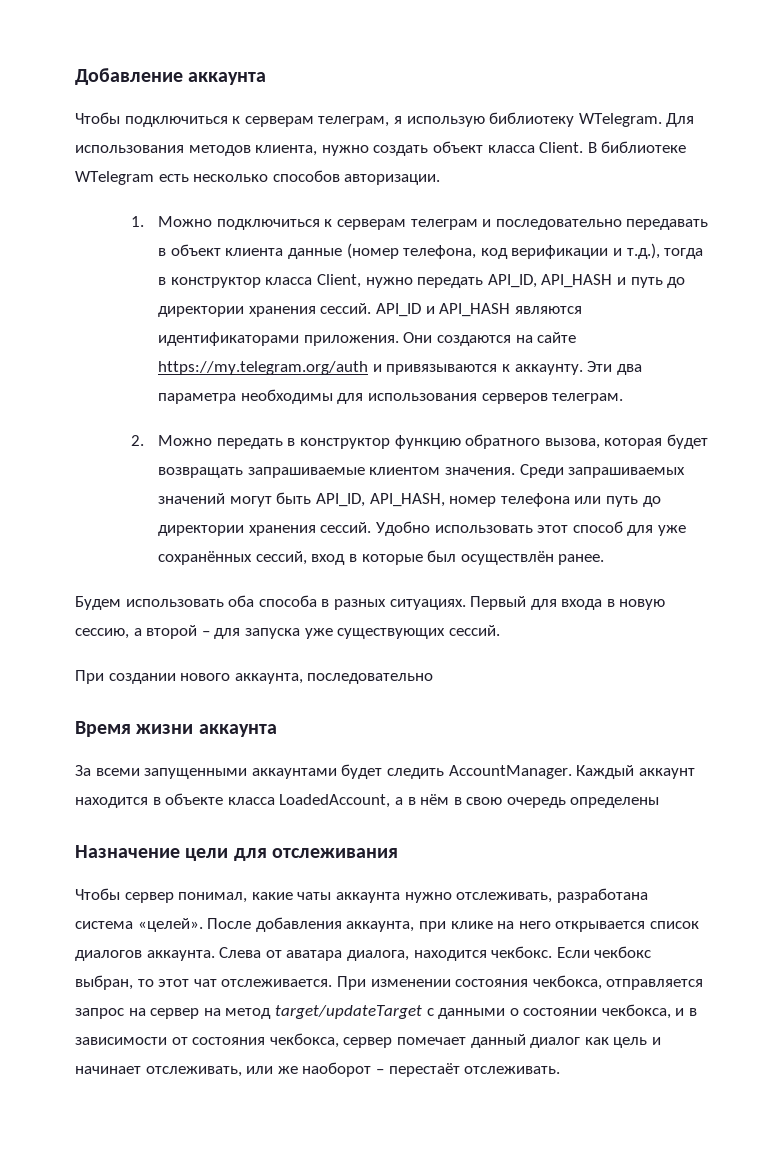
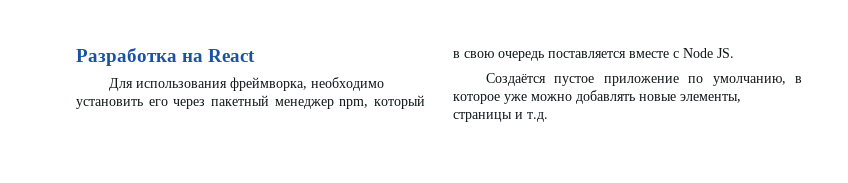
[75,68,267,85] [75,112,695,127] [75,141,687,156] [75,170,441,185] [130,216,709,230] [158,243,704,259] [158,274,686,288] [158,303,582,317] [158,332,577,346] [158,361,642,375] [158,389,624,404] [130,434,708,449] [158,464,686,478] [158,492,661,507] [158,521,686,536] [158,550,605,565] [75,595,666,610] [75,625,500,639] [75,670,434,684] [75,721,277,737] [75,764,695,779] [75,793,660,808] [75,845,399,861] [75,888,648,903] [75,917,699,932] [75,946,652,961] [75,975,704,990] [75,1004,698,1019] [75,1033,661,1048] [75,1062,561,1077] Добавление аккаунта // Чтобы подключиться к серверам телеграм, я использую библиотеку WTelegram. Для использования методов клиента, нужно создать объект класса Client. В библиотеке WTelegram есть несколько способов авторизации. // 1. Можно подключиться к серверам телеграм и последовательно передавать в объект клиента данные (номер телефона, код верификации и т.д.), тогда в конструктор класса Client, нужно передать API_ID, API_HASH и путь до директории хранения сессий. API_ID и API_HASH являются идентификаторами приложения. Они создаются на сайте https://my.telegram.org/auth и привязываются к аккаунту. Эти два параметра необходимы для использования серверов телеграм. // 2. Можно передать в конструктор функцию обратного вызова, которая будет возвращать запрашиваемые клиентом значения. Среди запрашиваемых значений могут быть API_ID, API_HASH, номер телефона или путь до директории хранения сессий. Удобно использовать этот способ для уже сохранённых сессий, вход в которые был осуществлён ранее. // Будем использовать оба способа в разных ситуациях. Первый для входа в новую сессию, а второй – для запуска уже существующих сессий. // При создании нового аккаунта, последовательно // Время жизни аккаунта // За всеми запущенными аккаунтами будет следить AccountManager. Каждый аккаунт находится в объекте класса LoadedAccount, а в нём в свою очередь определены // Назначение цели для отслеживания // Чтобы сервер понимал, какие чаты аккаунта нужно отслеживать, разработана система «целей». После добавления аккаунта, при клике на него открывается список диалогов аккаунта. Слева от аватара диалога, находится чекбокс. Если чекбокс выбран, то этот чат отслеживается. При изменении состояния чекбокса, отправляется запрос на сервер на метод target/updateTarget с данными о состоянии чекбокса, и в зависимости от состояния чекбокса, сервер помечает данный диалог как цель и начинает отслеживать, или же наоборот – перестаёт отслеживать. -> [76,48,256,66] [109,77,385,91] [76,95,425,109] [453,48,734,61] [486,73,802,86] [453,90,741,104] [453,112,548,122] Разработка на React // Для использования фреймворка, необходимо установить его через пакетный менеджер npm, который в свою очередь поставляется вместе с Node JS. // Создаётся пустое приложение по умолчанию, в которое уже можно добавлять новые элементы, страницы и т.д.

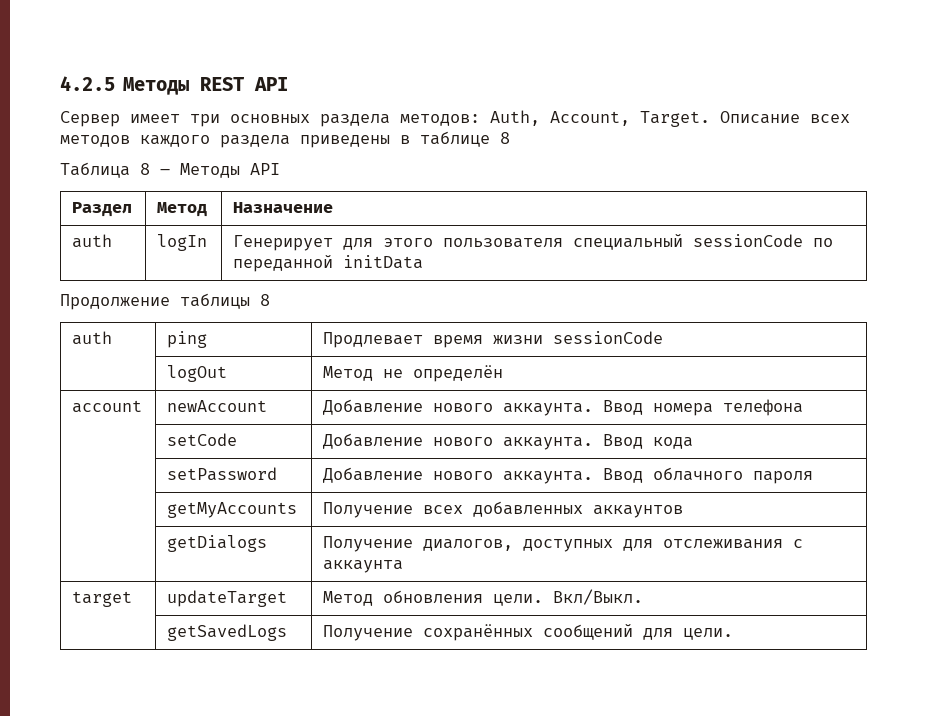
[76,48,256,66] [109,77,385,91] [76,95,425,109] [453,48,734,61] [486,73,802,86] [453,90,741,104] [453,112,548,122] Разработка на React // Для использования фреймворка, необходимо установить его через пакетный менеджер npm, который в свою очередь поставляется вместе с Node JS. // Создаётся пустое приложение по умолчанию, в которое уже можно добавлять новые элементы, страницы и т.д. -> [60,76,289,95] [60,110,850,127] [60,131,510,148] [60,162,280,178] [72,202,133,217] [157,202,208,217] [233,202,334,213] [72,234,113,248] [157,234,208,251] [233,234,834,251] [233,255,424,272] [60,293,270,310] [72,331,113,345] [167,331,208,348] [323,331,664,348] [167,365,228,382] [323,365,504,382] [72,400,143,413] [167,400,268,412] [323,399,804,416] [167,433,238,446] [323,433,694,450] [167,467,278,481] [323,467,814,484] [167,502,298,518] [323,501,684,518] [167,535,268,552] [323,536,804,552] [323,560,404,573] [72,591,133,607] [167,590,288,607] [323,589,644,606] [167,624,288,641] [323,624,734,641] 4.2.5 Методы REST API // Сервер имеет три основных раздела методов: Auth, Account, Target. Описание всех методов каждого раздела приведены в таблице 8 // Таблица 8 – Методы API // Раздел | Метод | Назначение // auth | logIn | Генерирует для этого пользователя специальный sessionCode по переданной initData // Продолжение таблицы 8 // auth | ping | Продлевает время жизни sessionCode // | logOut | Метод не определён // account | newAccount | Добавление нового аккаунта. Ввод номера телефона // | setCode | Добавление нового аккаунта. Ввод кода // | setPassword | Добавление нового аккаунта. Ввод облачного пароля // | getMyAccounts | Получение всех добавленных аккаунтов // | getDialogs | Получение диалогов, доступных для отслеживания с аккаунта // target | updateTarget | Метод обновления цели. Вкл/Выкл. // | getSavedLogs | Получение сохранённых сообщений для цели.

